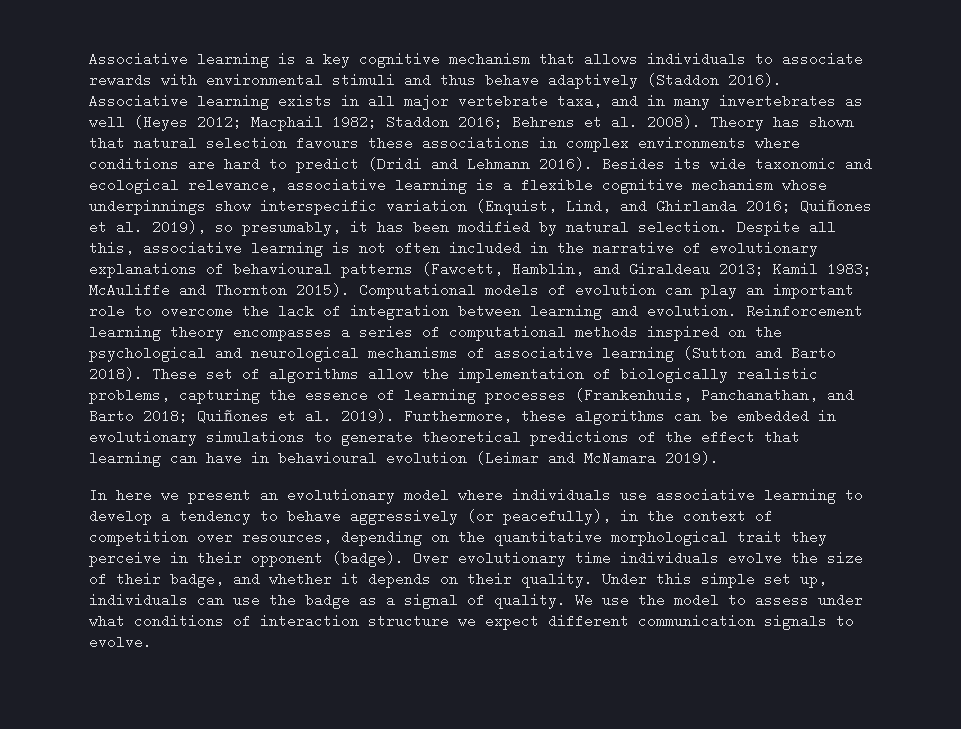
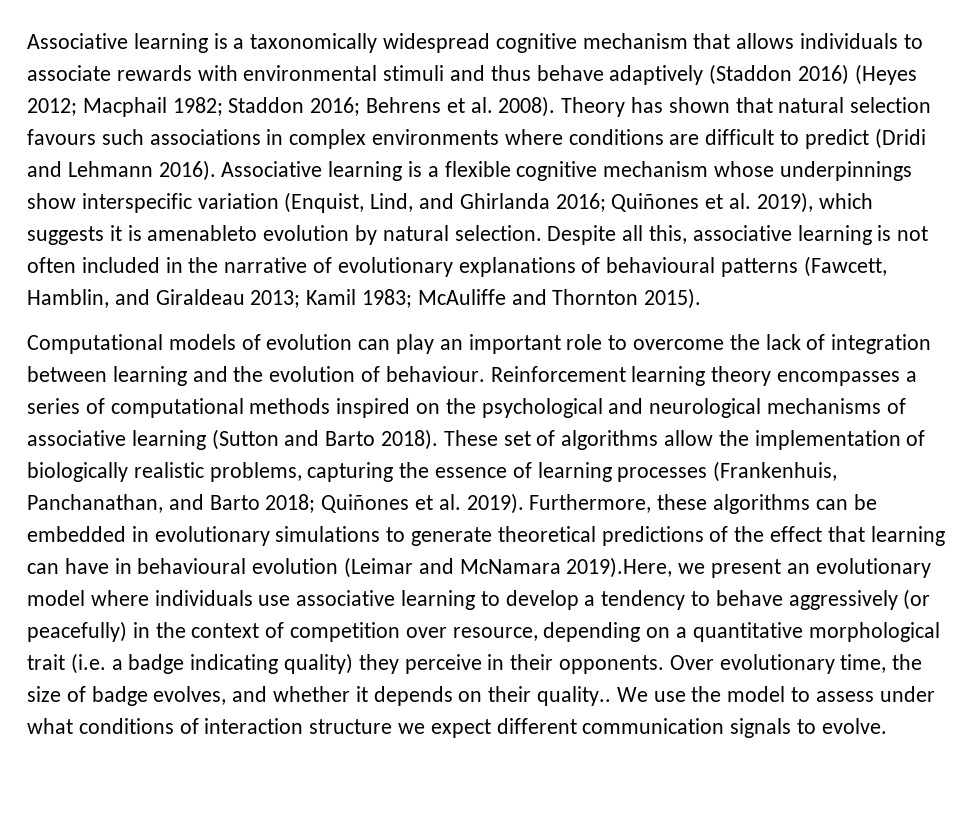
[89,52,350,68] Associative learning is a key -> [27,33,491,53] Associative learning is a taxonomically widespread
[728,73,782,87] [89,94,863,110] [89,115,125,129] 2016). Associative learning exists in all major vertebrate taxa, and in many invertebrates as well -> [798,64,850,85] 2016)
[368,136,413,150] these -> [101,129,144,145] such
[224,157,260,171] hard -> [705,129,775,145] difficult
[602,157,872,171] [89,178,386,194] Besides its wide taxonomic and ecological relevance, associative -> [221,161,323,177] Associative
[215,220,530,236] so presumably, it has been modified -> [818,193,873,209] [27,225,350,245] which suggests it is amenableto evolution
(350, 290) none -> (702, 298) //
[647,304,737,318] evolution. -> [233,366,485,382] the evolution of behaviour.
[665,451,719,465] [89,488,152,502] 2019). // In here -> [566,557,673,578] 2019).Here,
[503,509,611,525] peacefully), -> [27,621,127,642] peacefully)
[242,530,332,544] resources, -> [452,627,538,641] resource,
[458,530,485,544] the -> [676,627,688,638] a
[791,530,827,546] [89,551,782,567] they perceive in their opponent (badge). Over evolutionary time individuals evolve -> [70,653,887,674] (i.e. a badge indicating quality) they perceive in their opponents. Over evolutionary time,
[116,572,224,588] their badge, -> [91,686,227,706] badge evolves,
[521,572,827,588] [89,593,566,609] quality. Under this simple set up, individuals can use the badge as a signal of quality. -> [537,686,612,706] quality..

